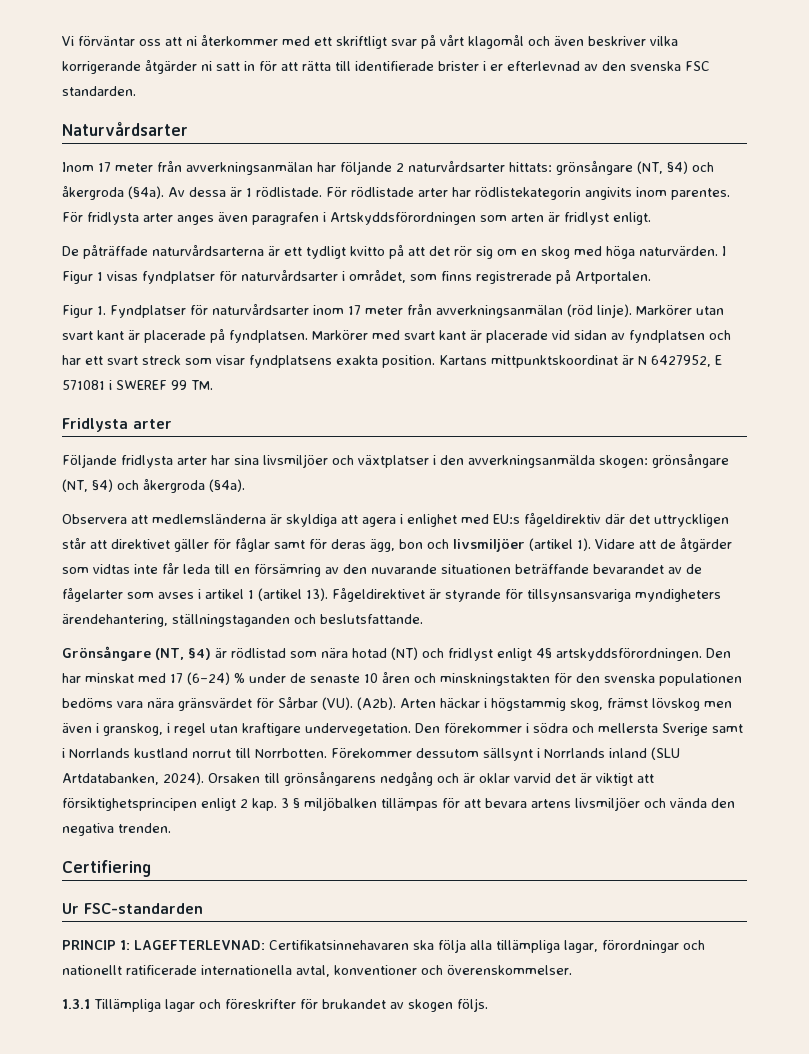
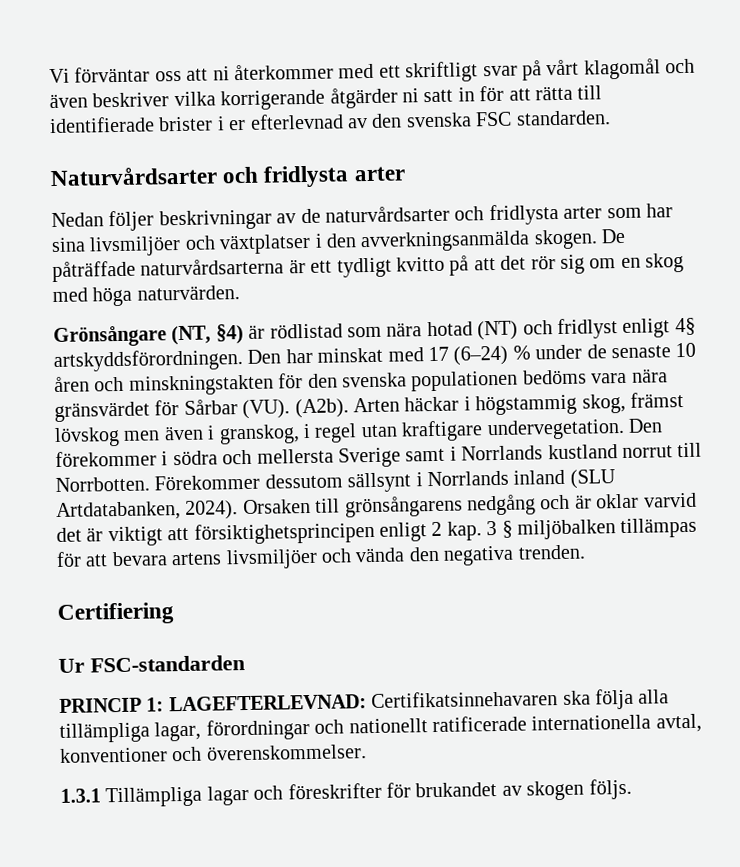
[62,160,714,175] [62,185,730,200] [62,211,651,225] // Inom 17 meter från avverkningsanmälan har följande 2 naturvårdsarter hittats: grönsångare (NT, §4) och åkergroda (§4a). Av dessa är 1 rödlistade. För rödlistade arter har rödlistekategorin angivits inom parentes. För fridlysta arter anges även paragrafen i Artskyddsförordningen som arten är fridlyst enligt. // -> [222,165,405,188] [51,203,673,232] [51,229,598,257] och fridlysta arter // Nedan följer beskrivningar av de naturvårdsarter och fridlysta arter som har sina livsmiljöer och växtplatser i den avverkningsanmälda skogen.
[722,246,726,256] [62,269,651,284] [62,303,724,318] [62,328,731,343] [62,355,722,368] [62,380,213,390] [62,418,172,432] [62,453,729,468] [62,478,245,493] [62,512,729,527] [62,537,732,552] [62,562,702,577] [62,587,721,602] [62,614,423,627] I Figur 1 visas fyndplatser för naturvårdsarter i området, som finns registrerade på Artportalen. // Figur 1. Fyndplatser för naturvårdsarter inom 17 meter från avverkningsanmälan (röd linje). Markörer utan svart kant är placerade på fyndplatsen. Markörer med svart kant är placerade vid sidan av fyndplatsen och har ett svart streck som visar fyndplatsens exakta position. Kartans mittpunktskoordinat är N 6427952, E 571081 i SWEREF 99 TM. // Fridlysta arter // Följande fridlysta arter har sina livsmiljöer och växtplatser i den avverkningsanmälda skogen: grönsångare (NT, §4) och åkergroda (§4a). // Observera att medlemsländerna är skyldiga att agera i enlighet med EU:s fågeldirektiv där det uttryckligen står att direktivet gäller för fåglar samt för deras ägg, bon och livsmiljöer (artikel 1). Vidare att de åtgärder som vidtas inte får leda till en försämring av den nuvarande situationen beträffande bevarandet av de fågelarter som avses i artikel 1 (artikel 13). Fågeldirektivet är styrande för tillsynsansvariga myndigheters ärendehantering, ställningstaganden och beslutsfattande. -> (240, 293) none

